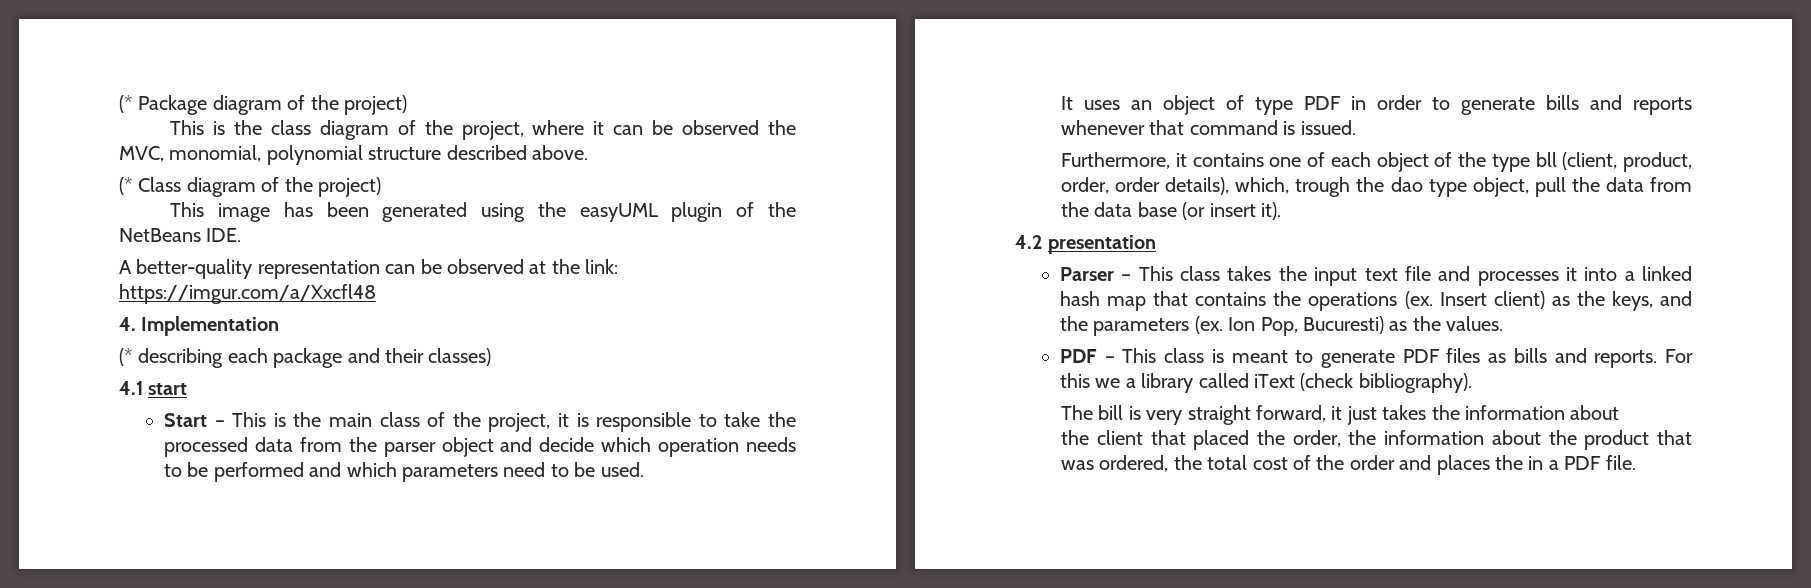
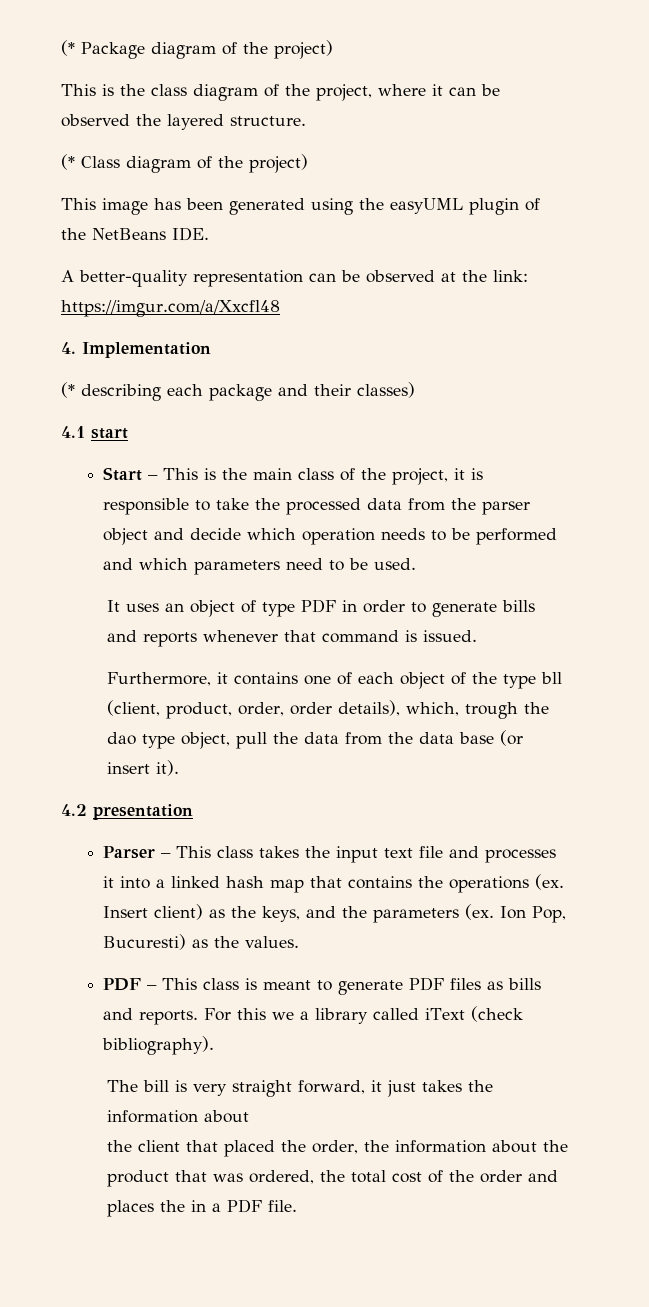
[119,145,588,165] MVC, monomial, polynomial structure described above. -> [167,114,306,130] layered structure.

